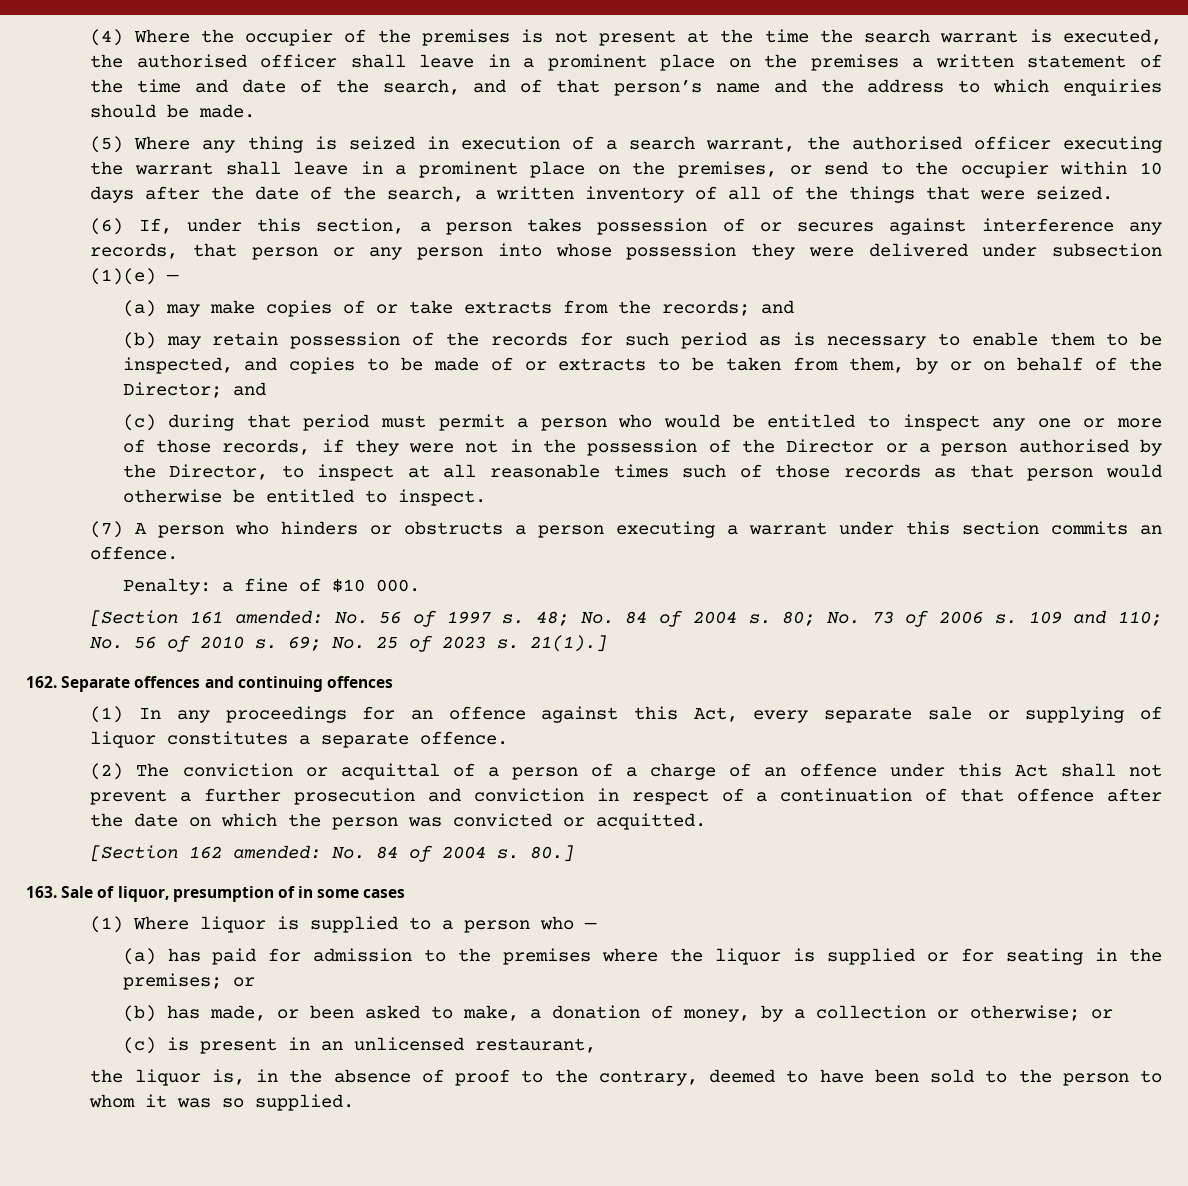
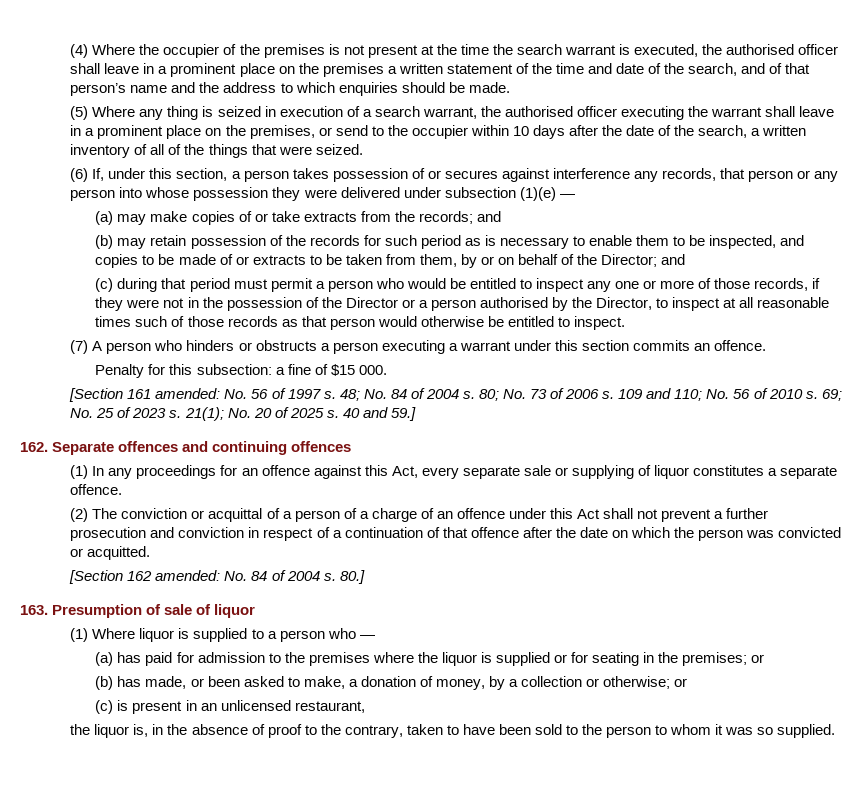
[122,578,211,595] Penalty: -> [95,364,272,378] Penalty for this subsection:
[331,578,365,593] $10 -> [330,364,355,376] $15
[530,635,608,652] 21(1).] -> [184,407,416,421] 21(1); No. 20 of 2025 s. 40 and 59.]
[61,886,406,902] Sale of liquor, presumption of in some cases -> [52,604,256,618] Presumption of sale of liquor
[709,1069,776,1083] deemed -> [406,724,443,735] taken

